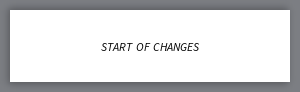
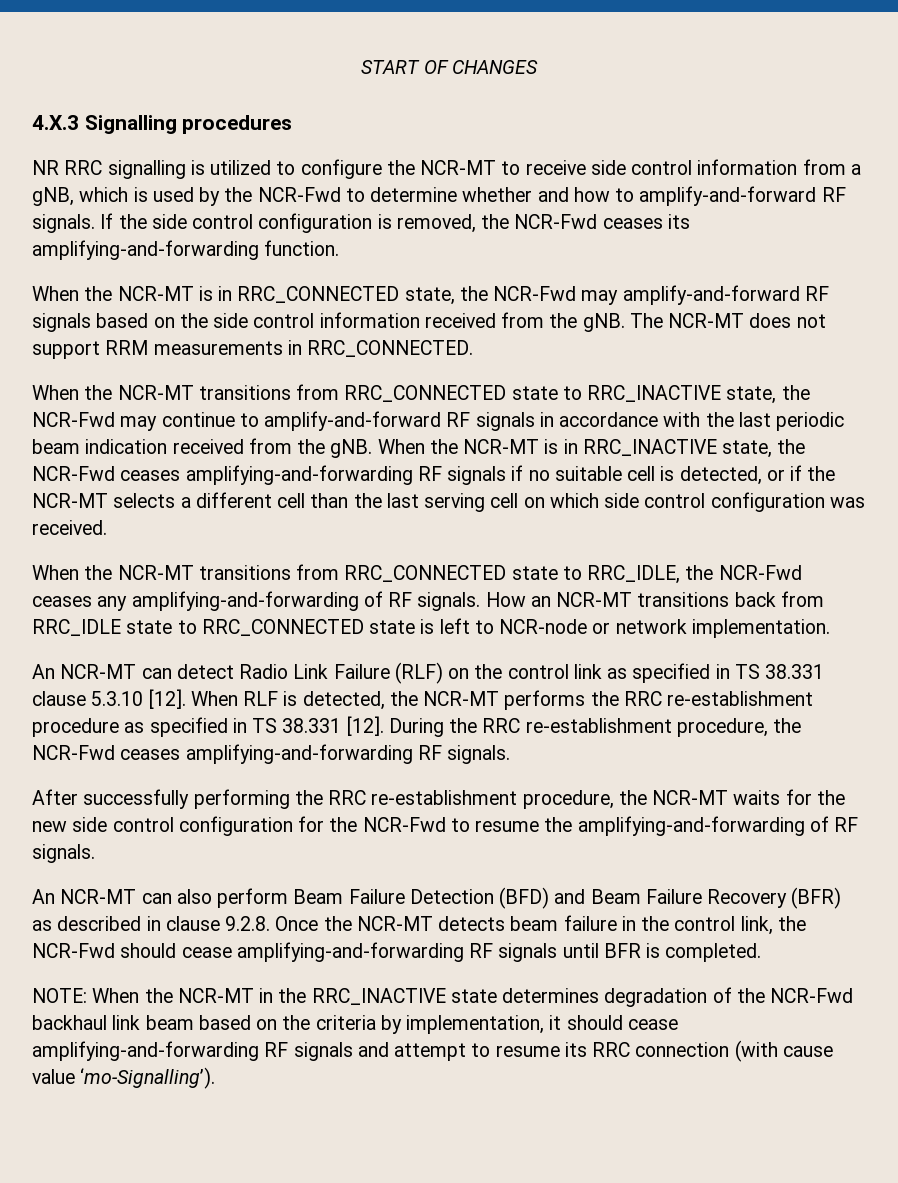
(200, 47) none -> [32,115,293,134] [32,159,861,179] [32,186,846,206] [32,213,690,233] [32,240,340,260] [32,285,829,305] [32,312,826,332] [32,340,474,359] [32,384,810,404] [32,411,845,431] [32,438,806,458] [32,465,836,485] [32,492,865,512] [32,520,107,535] [32,564,802,584] [32,591,824,611] [32,618,830,638] [32,662,825,684] [32,689,814,710] [32,716,802,737] [32,744,511,764] [32,789,845,809] [32,816,859,836] [32,844,95,863] [32,887,842,909] [32,915,806,935] [32,942,762,962] [32,987,854,1007] [32,1015,678,1034] [32,1040,833,1062] [32,1067,216,1089] // 4.X.3 Signalling procedures // NR RRC signalling is utilized to configure the NCR-MT to receive side control information from a gNB, which is used by the NCR-Fwd to determine whether and how to amplify-and-forward RF signals. If the side control configuration is removed, the NCR-Fwd ceases its amplifying-and-forwarding function. // When the NCR-MT is in RRC_CONNECTED state, the NCR-Fwd may amplify-and-forward RF signals based on the side control information received from the gNB. The NCR-MT does not support RRM measurements in RRC_CONNECTED. // When the NCR-MT transitions from RRC_CONNECTED state to RRC_INACTIVE state, the NCR-Fwd may continue to amplify-and-forward RF signals in accordance with the last periodic beam indication received from the gNB. When the NCR-MT is in RRC_INACTIVE state, the NCR-Fwd ceases amplifying-and-forwarding RF signals if no suitable cell is detected, or if the NCR-MT selects a different cell than the last serving cell on which side control configuration was received. // When the NCR-MT transitions from RRC_CONNECTED state to RRC_IDLE, the NCR-Fwd ceases any amplifying-and-forwarding of RF signals. How an NCR-MT transitions back from RRC_IDLE state to RRC_CONNECTED state is left to NCR-node or network implementation. // An NCR-MT can detect Radio Link Failure (RLF) on the control link as specified in TS 38.331 clause 5.3.10 [12]. When RLF is detected, the NCR-MT performs the RRC re-establishment procedure as specified in TS 38.331 [12]. During the RRC re-establishment procedure, the NCR-Fwd ceases amplifying-and-forwarding RF signals. // After successfully performing the RRC re-establishment procedure, the NCR-MT waits for the new side control configuration for the NCR-Fwd to resume the amplifying-and-forwarding of RF signals. // An NCR-MT can also perform Beam Failure Detection (BFD) and Beam Failure Recovery (BFR) as described in clause 9.2.8. Once the NCR-MT detects beam failure in the control link, the NCR-Fwd should cease amplifying-and-forwarding RF signals until BFR is completed. // NOTE: When the NCR-MT in the RRC_INACTIVE state determines degradation of the NCR-Fwd backhaul link beam based on the criteria by implementation, it should cease amplifying-and-forwarding RF signals and attempt to resume its RRC connection (with cause value ‘mo-Signalling’).

